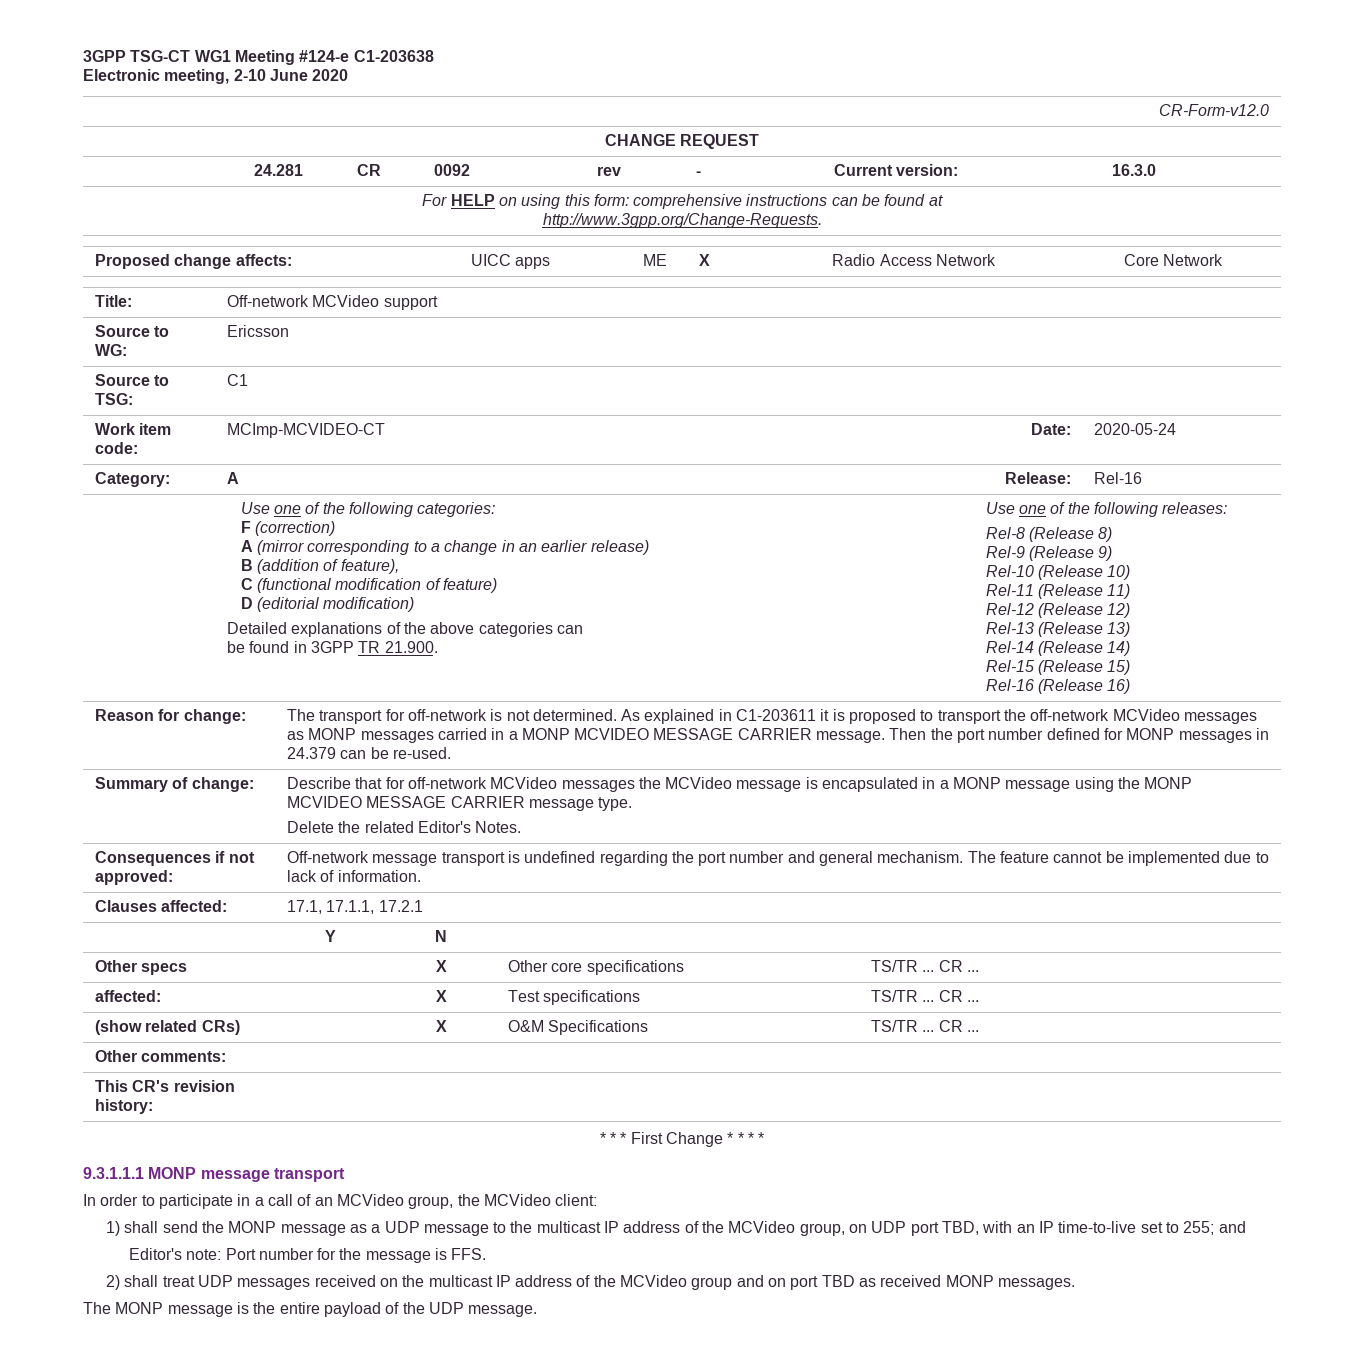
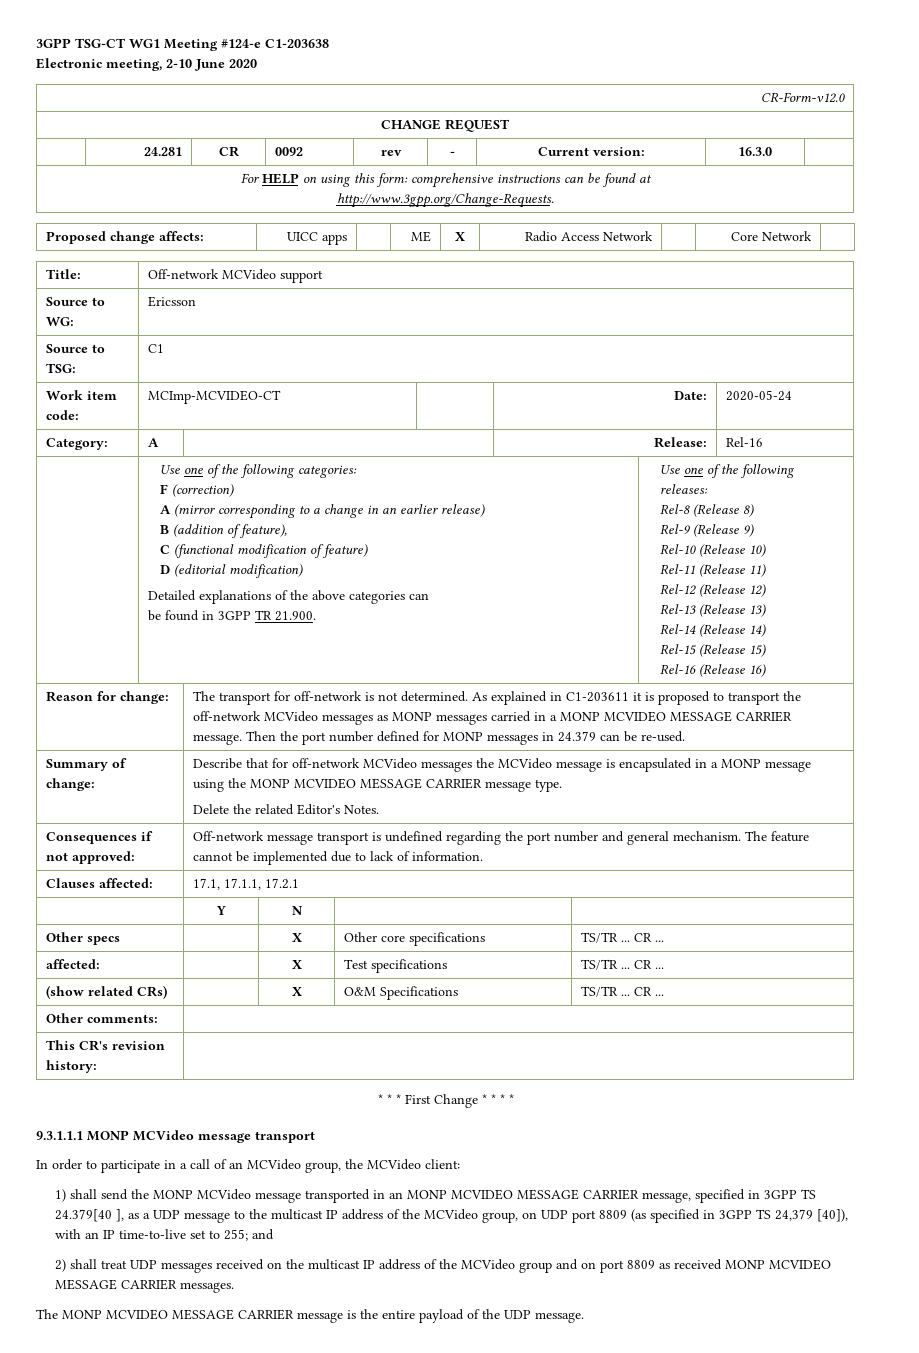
(197, 1173) none -> [133,1130,194,1141] MCVideo
[280,1224,346,1236] message -> [197,1189,817,1203] [55,1209,125,1222] MCVideo message transported in an MONP MCVIDEO MESSAGE CARRIER message, specified in 3GPP TS 24.379[40 ],
[941,1221,979,1235] TBD, -> [599,1209,849,1223] 8809 (as specified in 3GPP TS 24,379 [40]),
[128,1248,487,1263] // Editor's note: Port number for the message is FFS. -> (275, 1234) none
[821,1275,855,1287] TBD -> [627,1260,656,1269] 8809
(994, 1281) none -> [769,1259,832,1270] [55,1279,178,1290] MCVIDEO MESSAGE CARRIER
(164, 1308) none -> [106,1309,294,1320] MCVIDEO MESSAGE CARRIER

